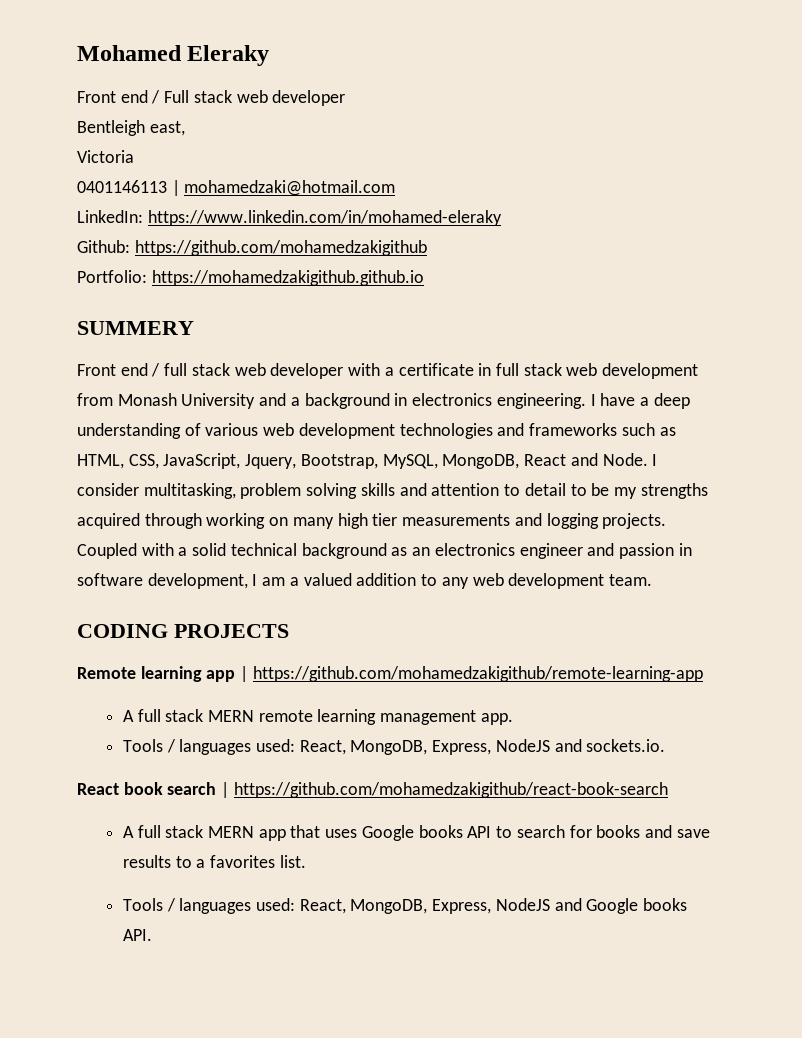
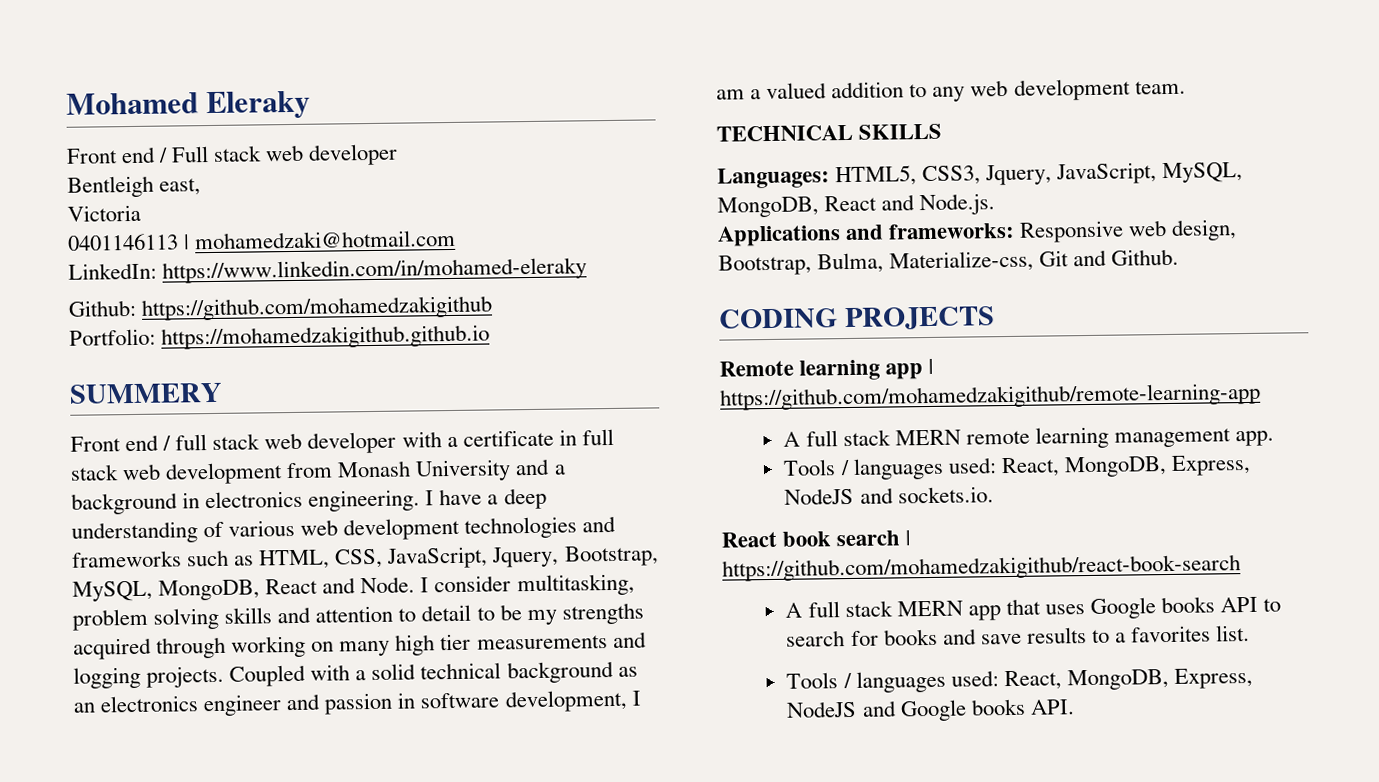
(652, 580) none -> [716,123,943,142] [717,162,1244,189] [717,193,996,218] [717,219,1238,247] [718,248,1180,276] // TECHNICAL SKILLS // Languages: HTML5, CSS3, Jquery, JavaScript, MySQL, MongoDB, React and Node.js. // Applications and frameworks: Responsive web design, Bootstrap, Bulma, Materialize-css, Git and Github.

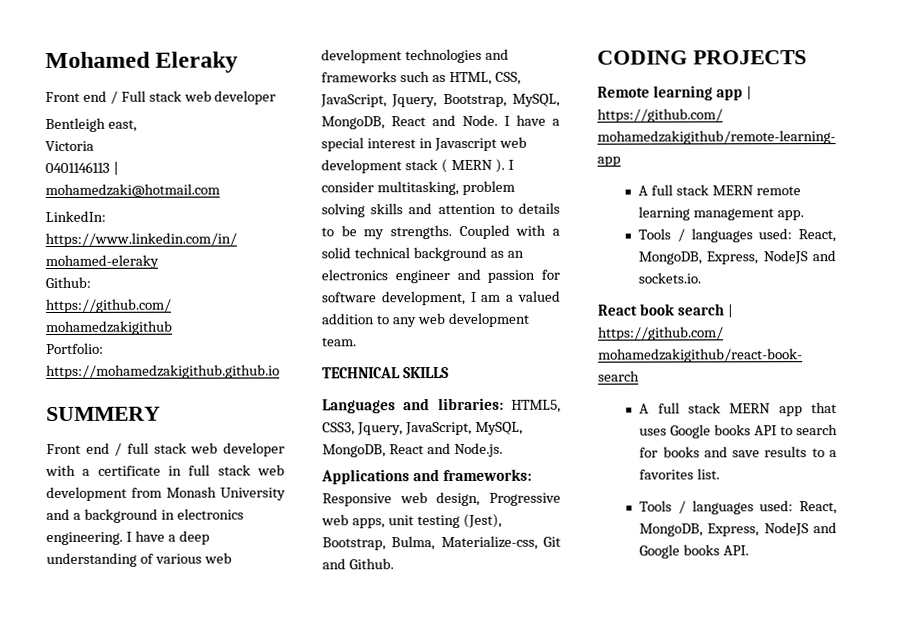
(430, 585) none -> [516,114,560,126] [321,136,527,152] [321,158,514,174] have a special interest in Javascript web development stack ( MERN ). I
[421,604,472,622] detail -> [518,202,560,214] details
[561,602,644,625] [73,631,647,660] [73,665,225,689] strengths acquired through working on many high tier measurements and logging projects. -> [390,225,452,240] strengths.
[397,692,416,709] in -> [541,269,560,280] for
[717,167,830,189] Languages: -> [322,397,504,414] Languages and libraries:
(1238, 230) none -> [489,492,561,506] [321,513,502,529] Progressive web apps, unit testing (Jest),

